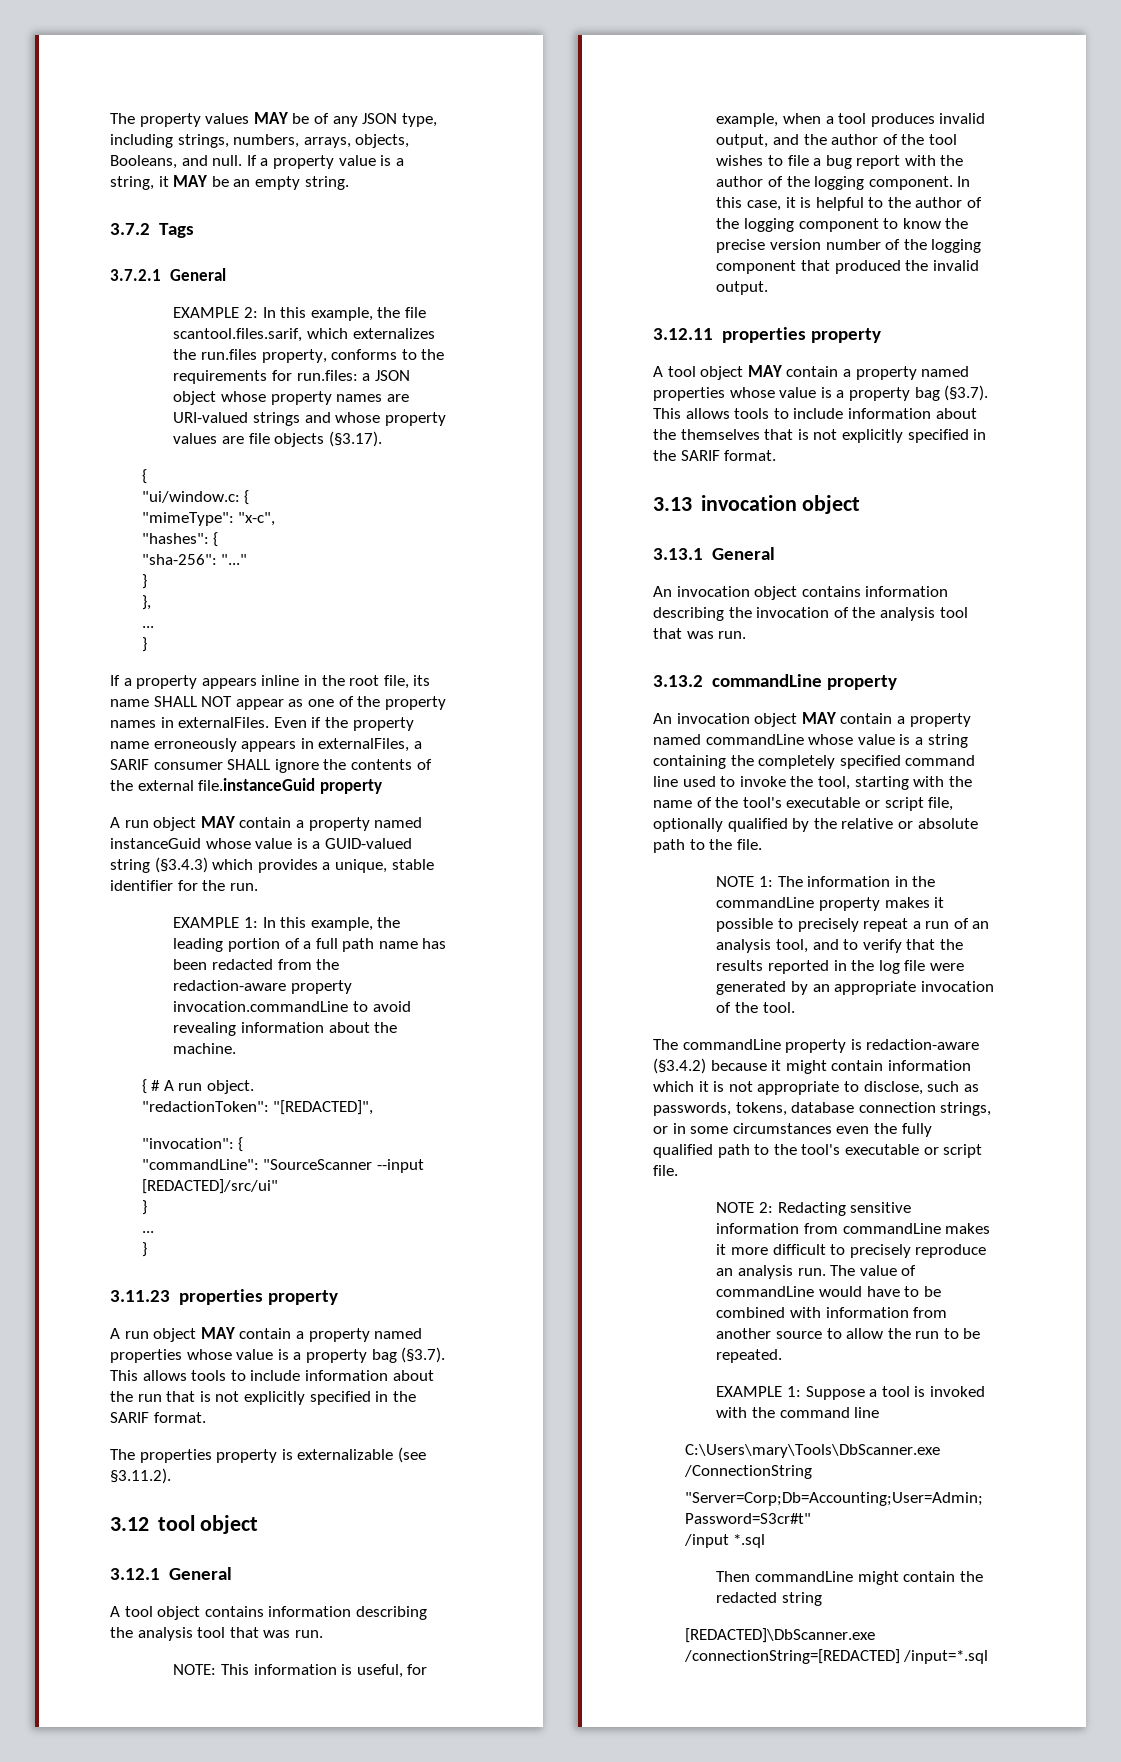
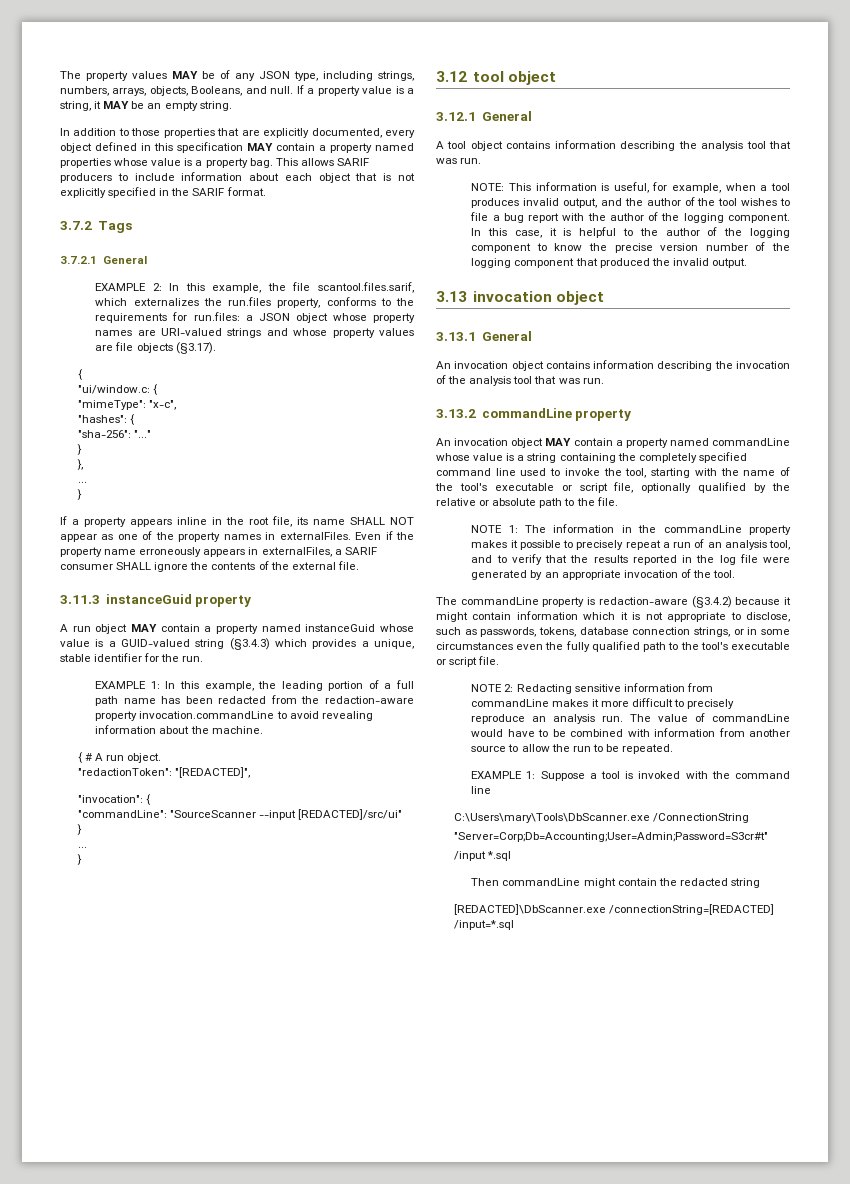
(349, 183) none -> [60,128,415,138] [60,142,414,153] [60,158,369,168] [60,172,415,183] [60,187,266,198] // In addition to those properties that are explicitly documented, every object defined in this specification MAY contain a property named properties whose value is a property bag. This allows SARIF producers to include information about each object that is not explicitly specified in the SARIF format.
[198,778,316,791] file.instanceGuid -> [337,561,359,570] [60,594,192,604] file. // 3.11.3 instanceGuid
[110,1289,338,1305] [110,1327,423,1342] [110,1347,446,1363] [110,1370,434,1381] [110,1391,416,1405] [110,1412,206,1423] [110,1447,426,1463] [110,1468,171,1484] // 3.11.23 properties property // A run object MAY contain a property named properties whose value is a property bag (§3.7). This allows tools to include information about the run that is not explicitly specified in the SARIF format. // The properties property is externalizable (see §3.11.2). -> (82, 859) none
[653,327,881,343] [653,365,970,380] [653,385,989,401] [653,408,977,419] [653,429,987,443] [653,450,777,461] // 3.12.11 properties property // A tool object MAY contain a property named properties whose value is a property bag (§3.7). This allows tools to include information about the themselves that is not explicitly specified in the SARIF format. -> (747, 263) none

